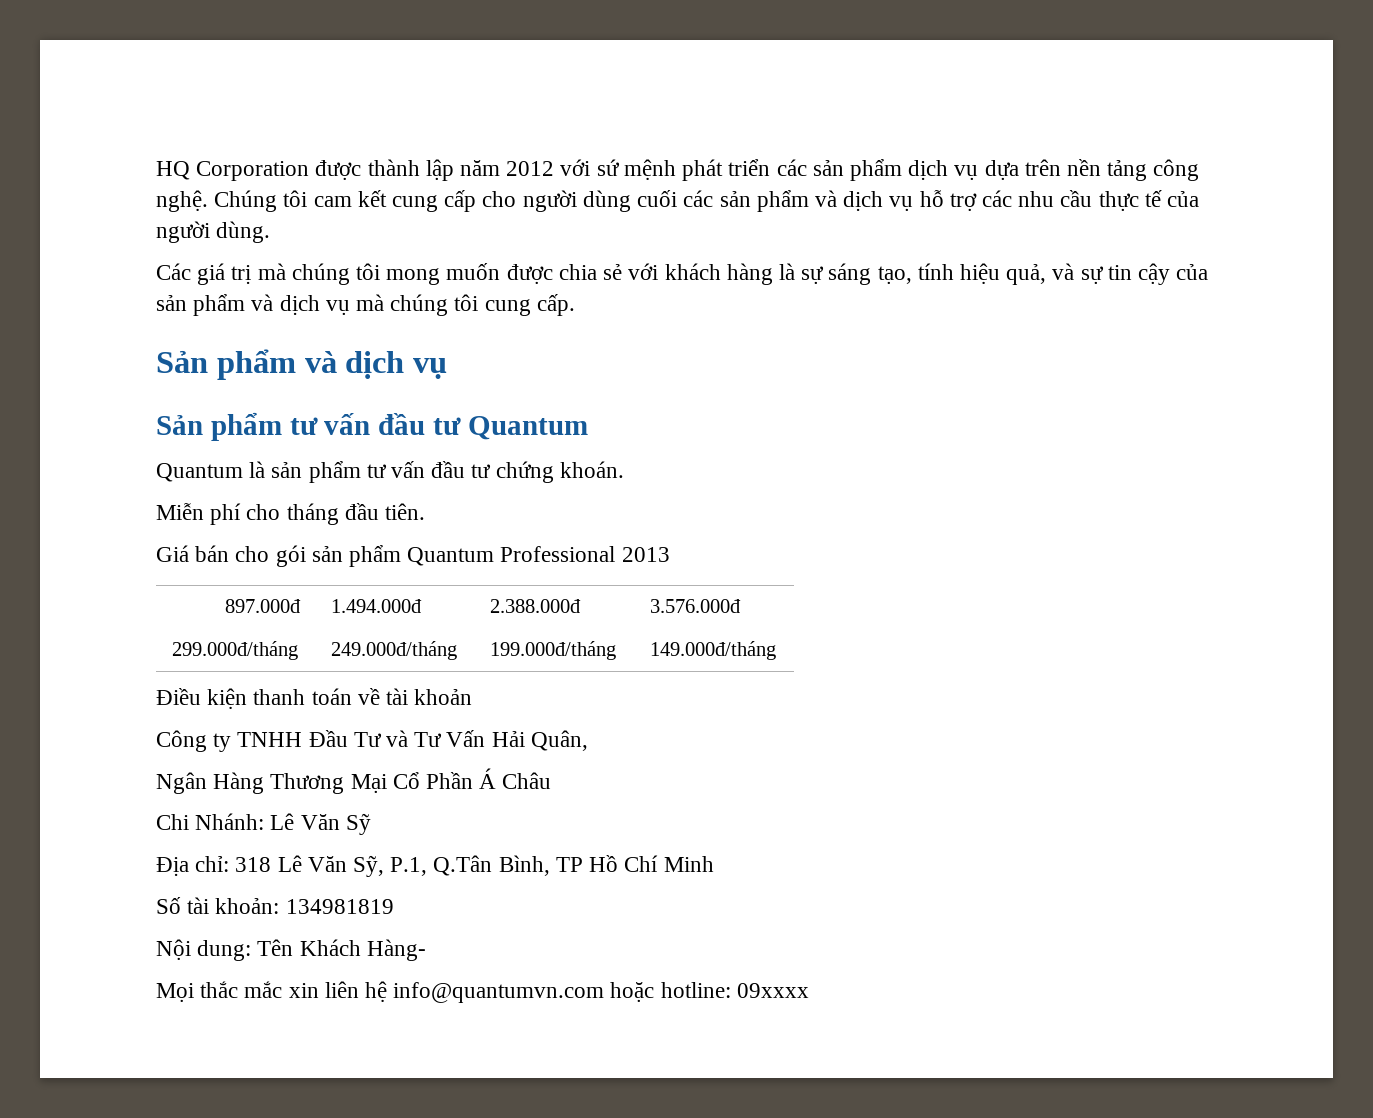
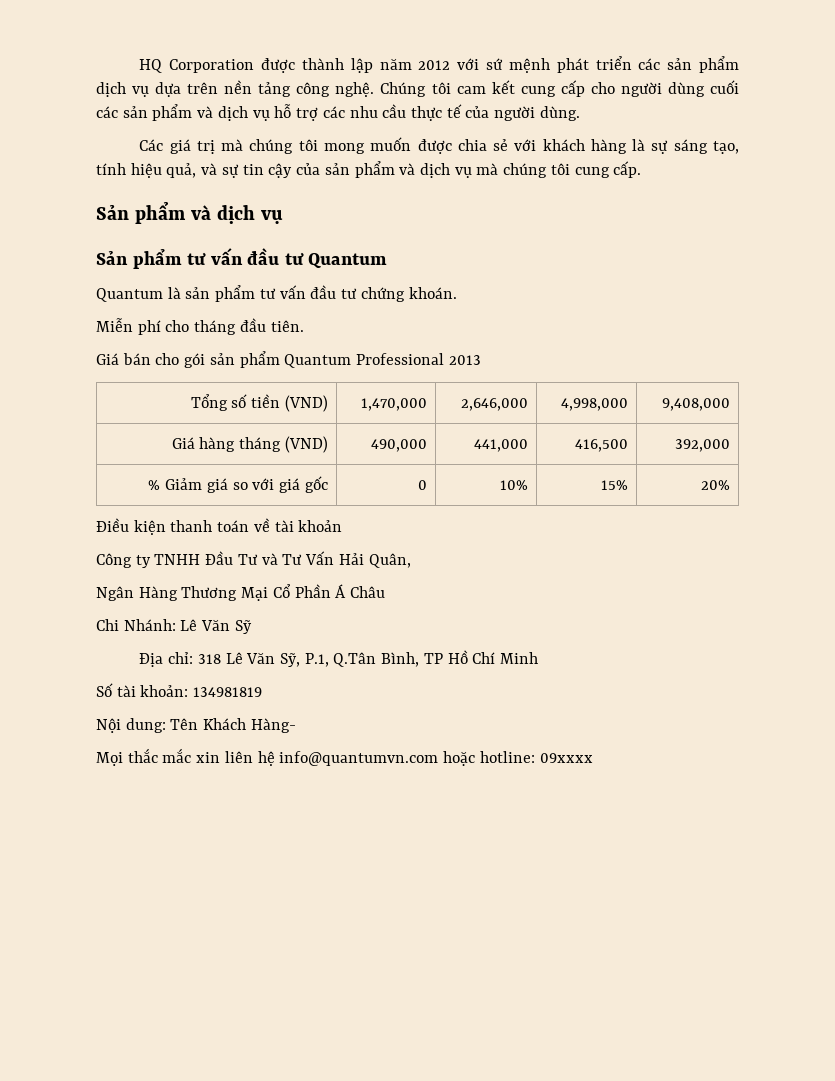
[224,599,301,613] [331,599,423,613] [490,599,582,613] [650,599,742,613] [172,641,299,660] [331,641,458,660] [490,641,617,660] [650,641,777,660] 897.000đ | 1.494.000đ | 2.388.000đ | 3.576.000đ // 299.000đ/tháng | 249.000đ/tháng | 199.000đ/tháng | 149.000đ/tháng -> [190,394,328,412] [360,398,427,411] [460,398,528,411] [560,398,628,411] [661,398,730,411] [171,436,328,453] [370,439,427,452] [473,439,528,452] [574,439,628,452] [674,439,730,452] [148,476,328,493] [417,480,427,490] [499,480,528,490] [600,480,628,490] [700,480,730,490] Tổng số tiền (VND) | 1,470,000 | 2,646,000 | 4,998,000 | 9,408,000 // Giá hàng tháng (VND) | 490,000 | 441,000 | 416,500 | 392,000 // % Giảm giá so với giá gốc | 0 | 10% | 15% | 20%

